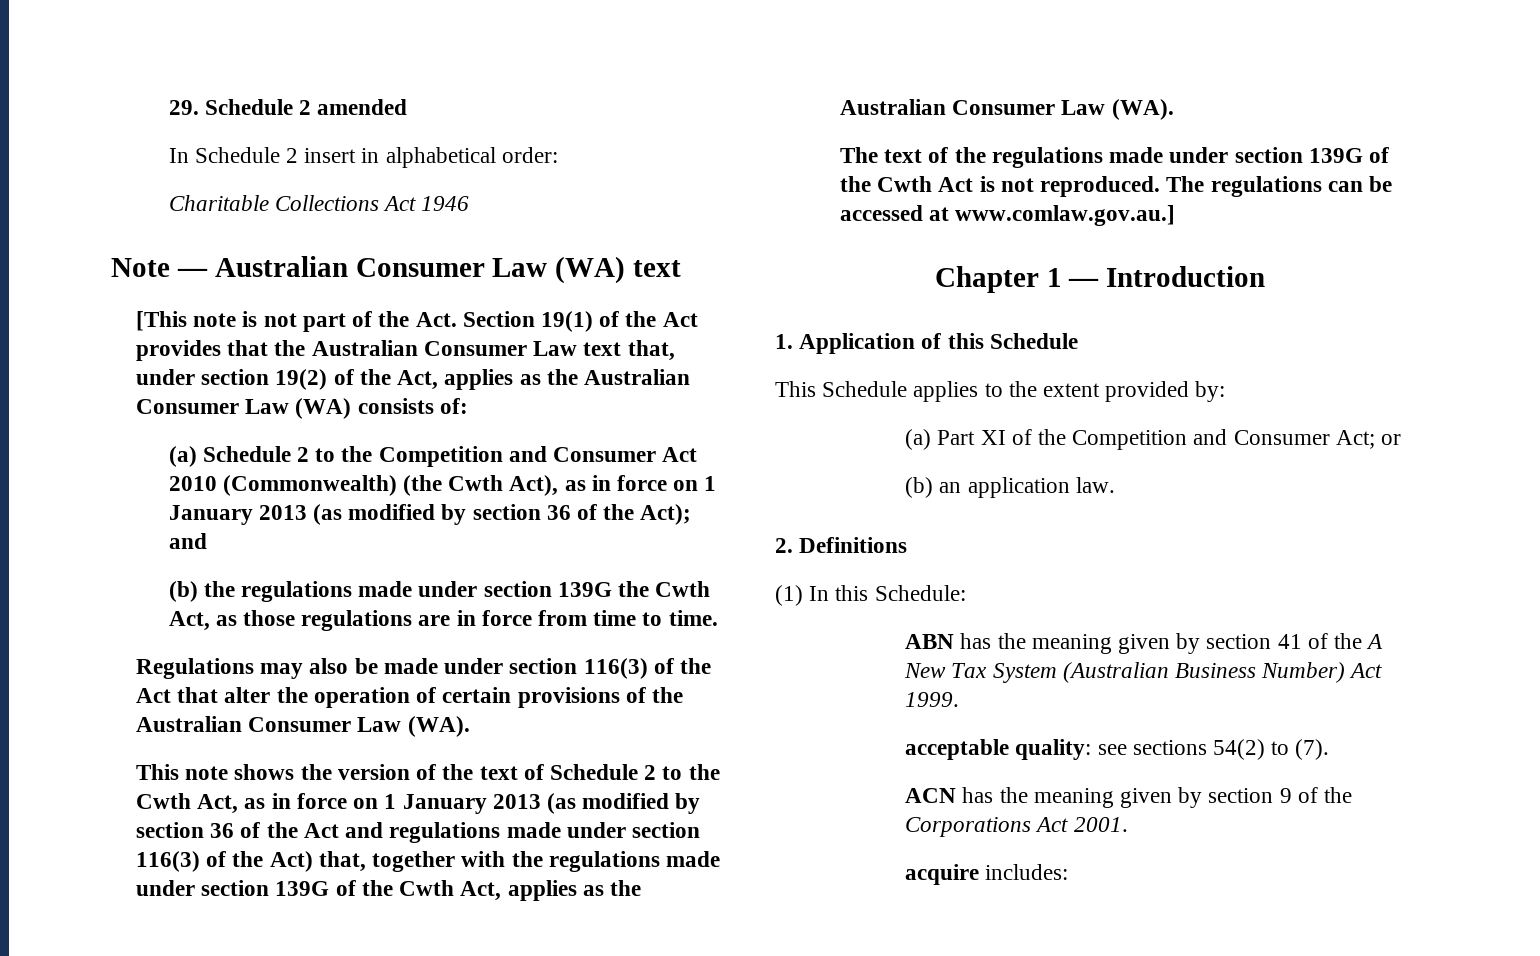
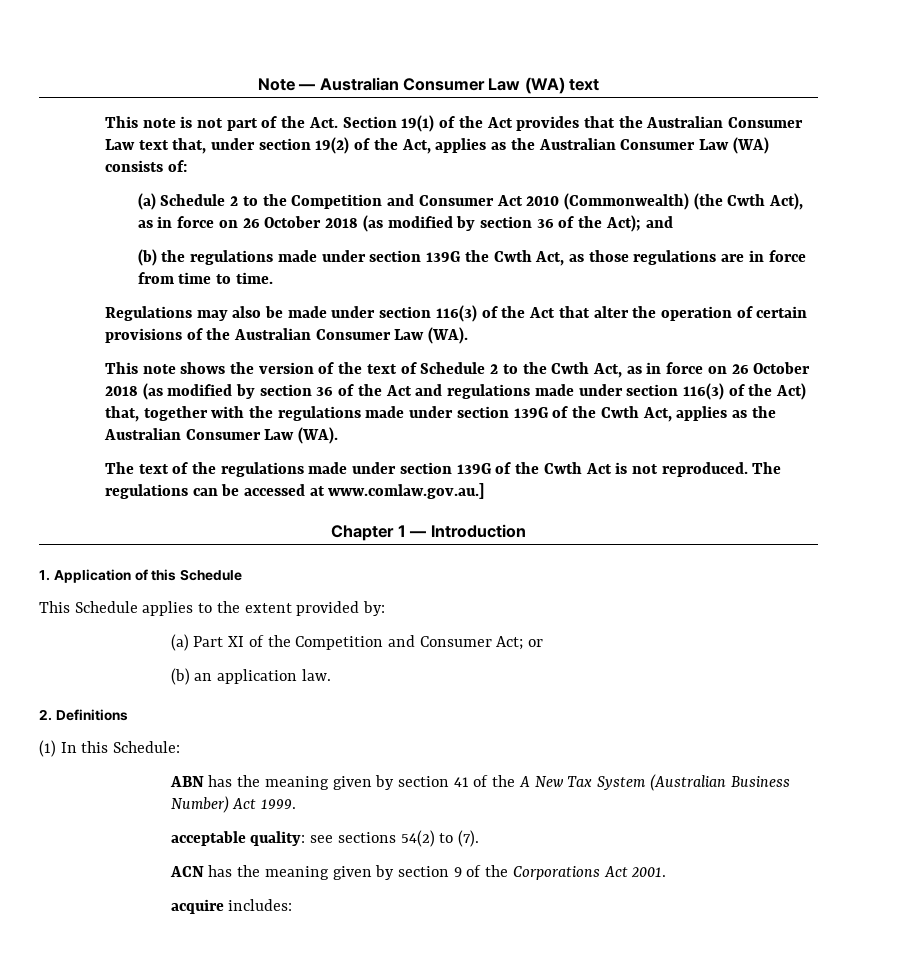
[168,99,408,115] [168,147,558,168] [168,195,470,211] 29. Schedule 2 amended // In Schedule 2 insert in alphabetical order: // Charitable Collections Act 1946 // -> (257, 84) none
[136,311,188,331] [This -> [104,116,138,128] This
[704,476,717,491] [168,505,307,525] 1 January 2013 -> [242,216,359,228] 26 October 2018
[384,794,541,814] 1 January 2013 -> [731,362,811,374] [104,386,138,396] 26 October 2018

